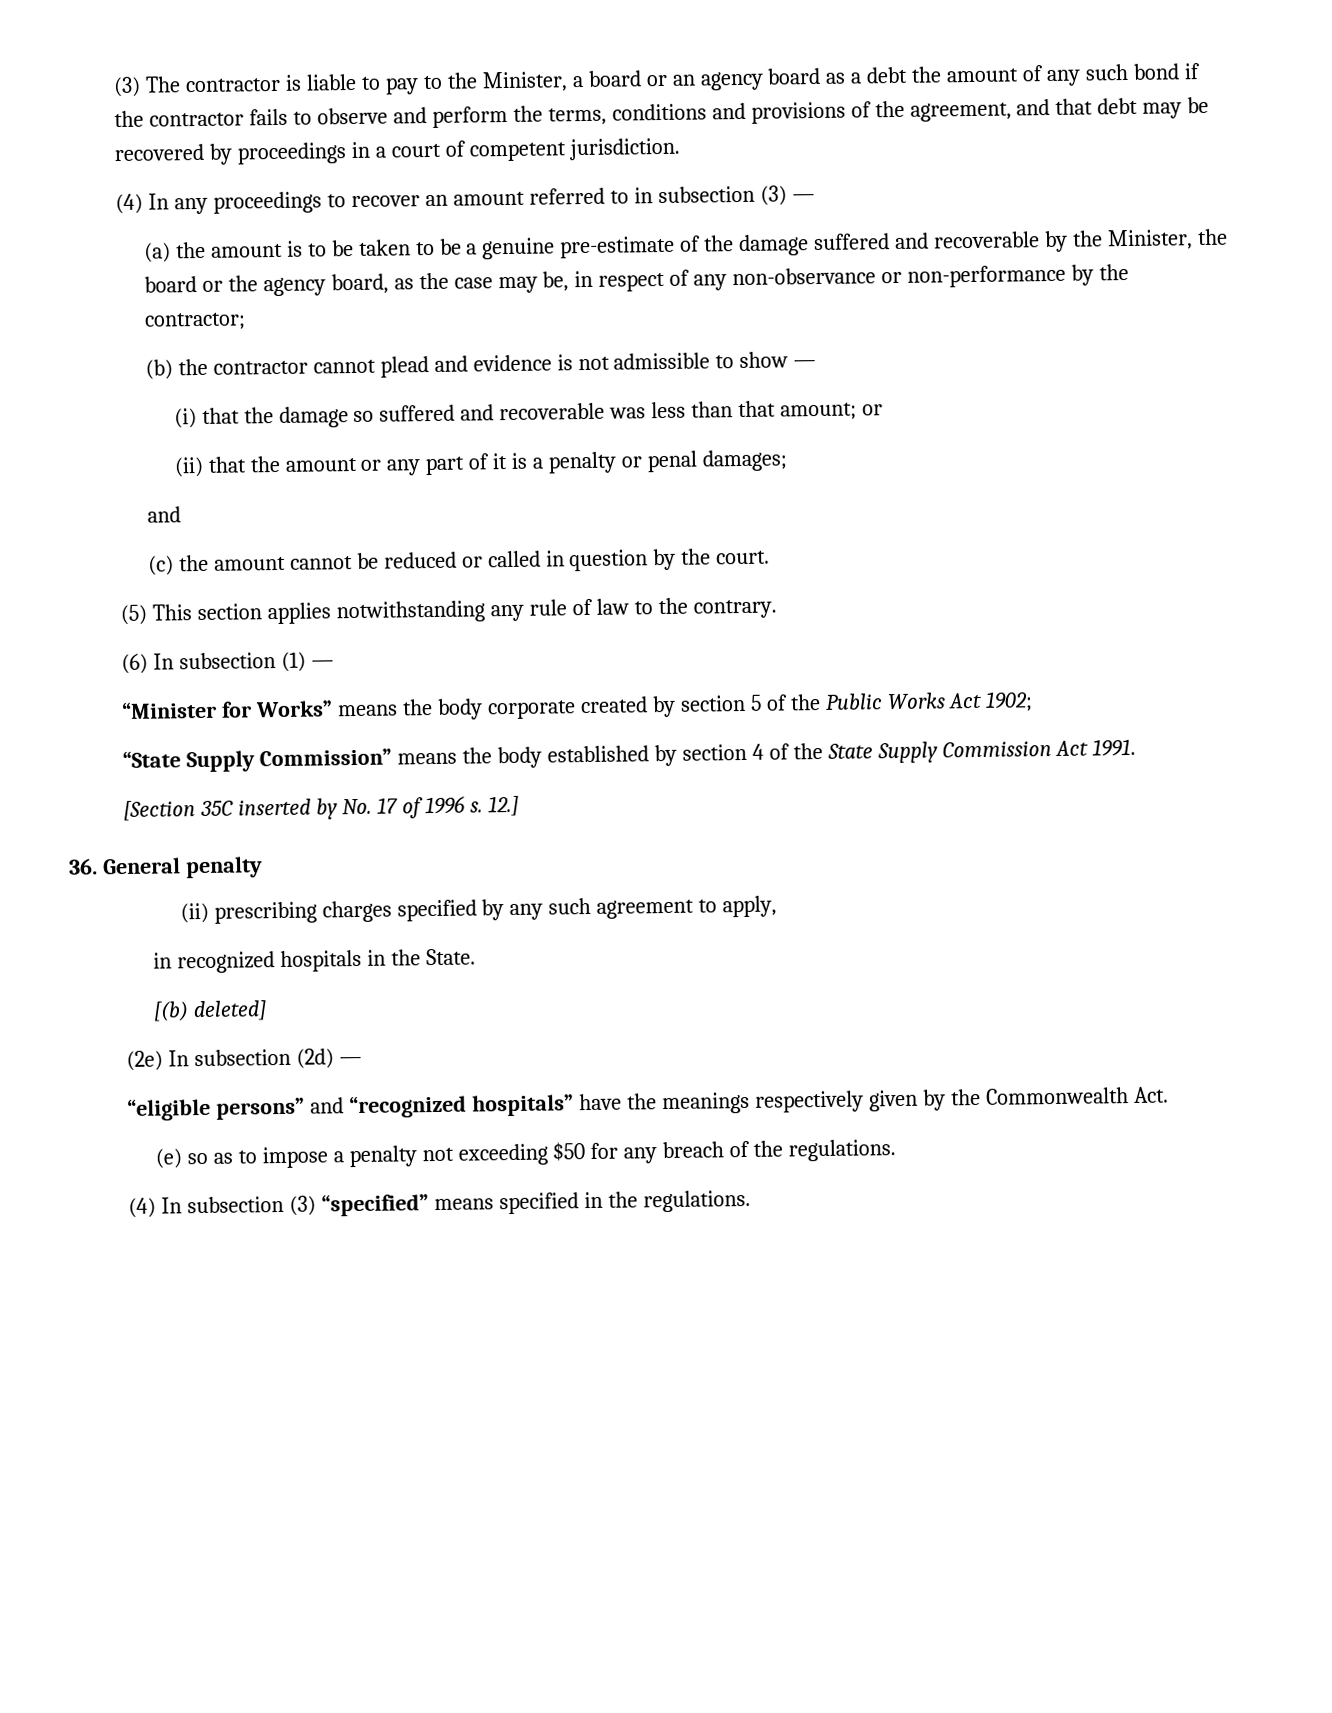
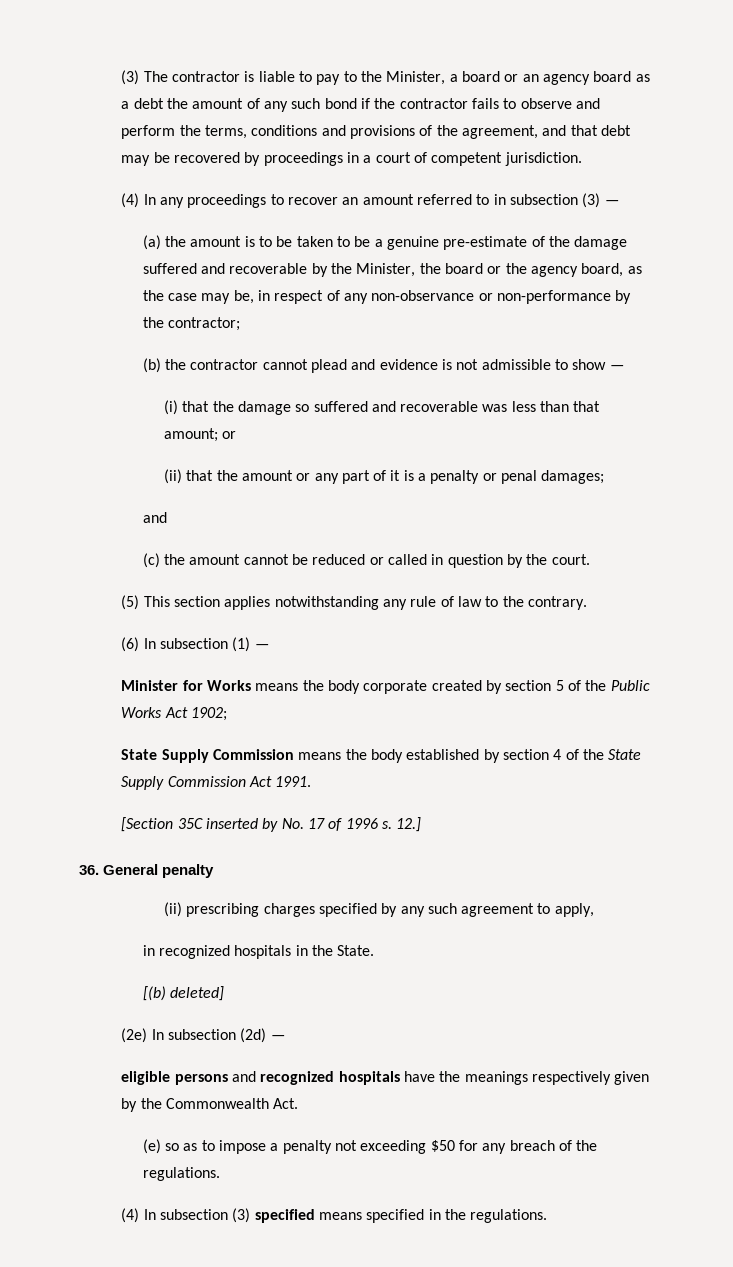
[121,700,334,720] “Minister for Works” -> [121,680,252,691] Minister for Works
[122,748,393,773] “State Supply Commission” -> [121,749,295,763] State Supply Commission
[127,1094,575,1121] “eligible persons” and “recognized hospitals” -> [121,1071,400,1085] eligible persons and recognized hospitals
[321,1193,430,1217] “specified” -> [254,1209,315,1223] specified

